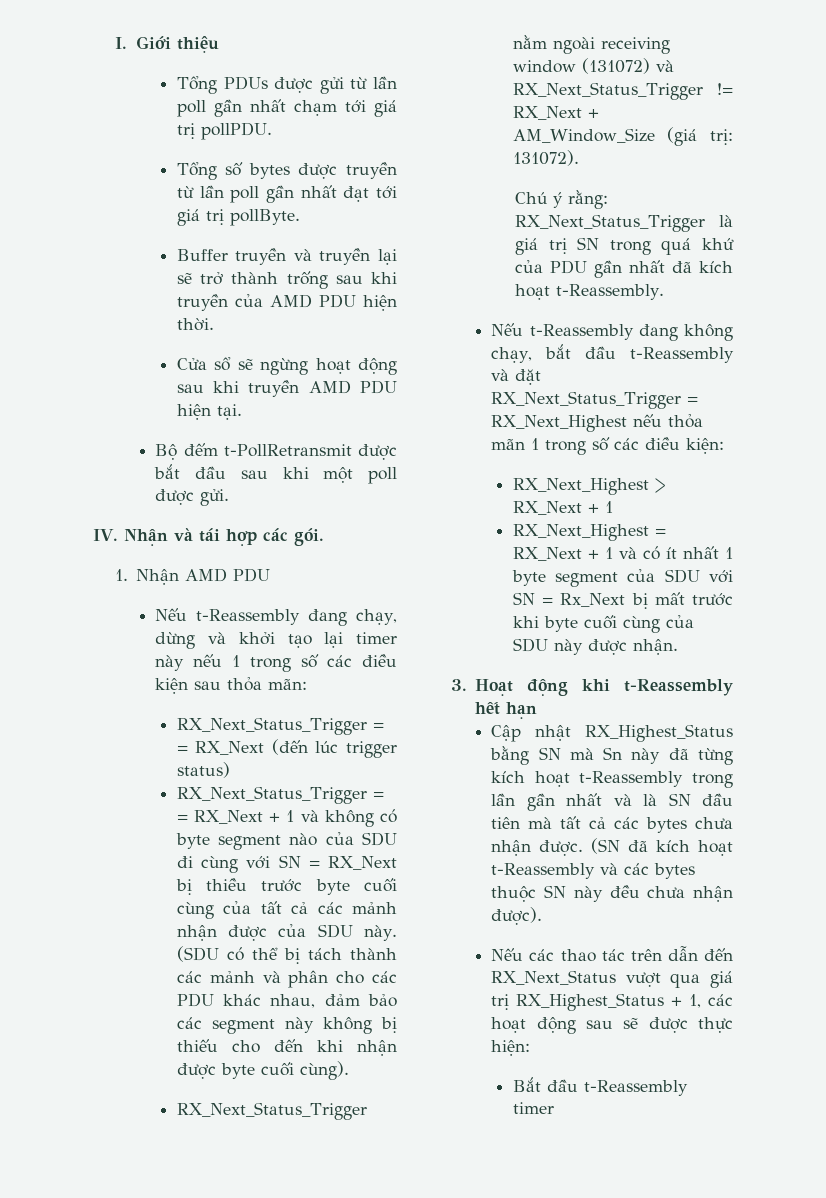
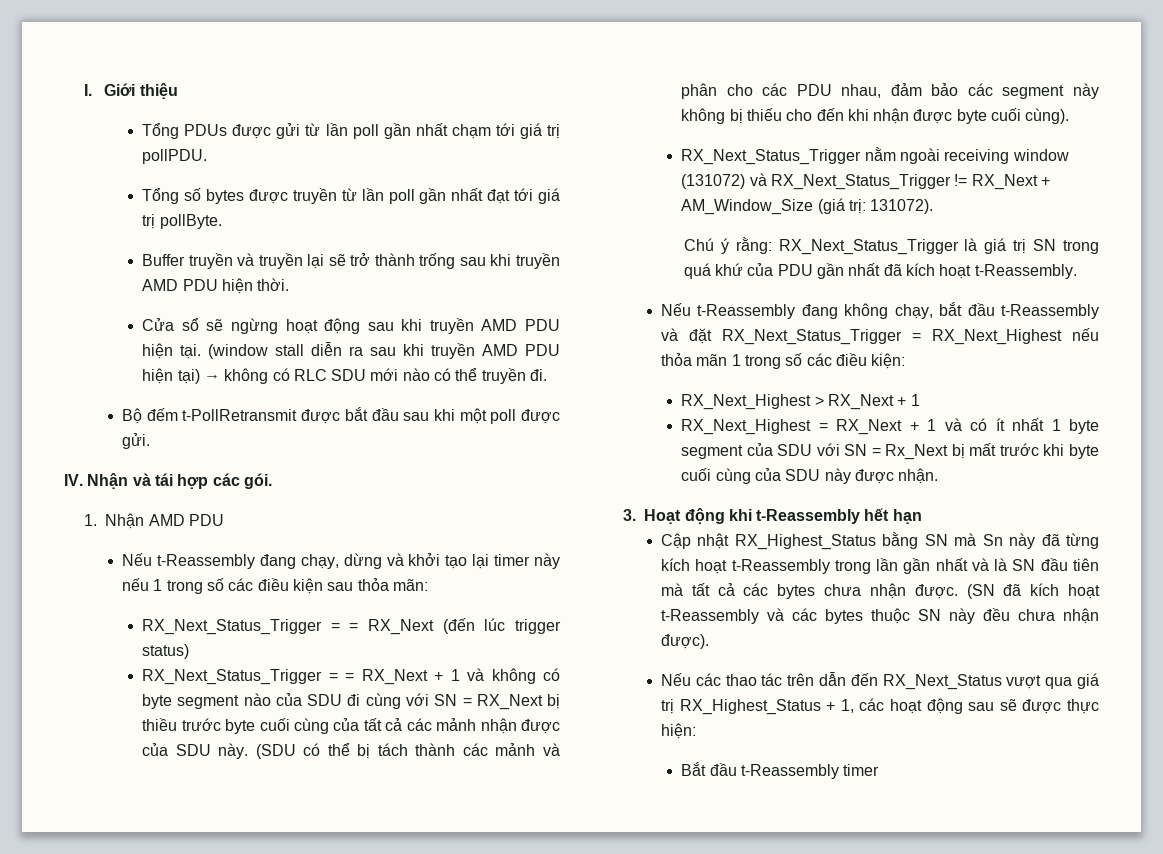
[234,294,263,307] của -> (561, 261) none
(242, 412) none -> [208,342,561,359] [142,368,548,384] (window stall diễn ra sau khi truyền AMD PDU hiện tại) → không có RLC SDU mới nào có thể truyền đi.
[223,994,262,1006] khác -> (832, 90) none

